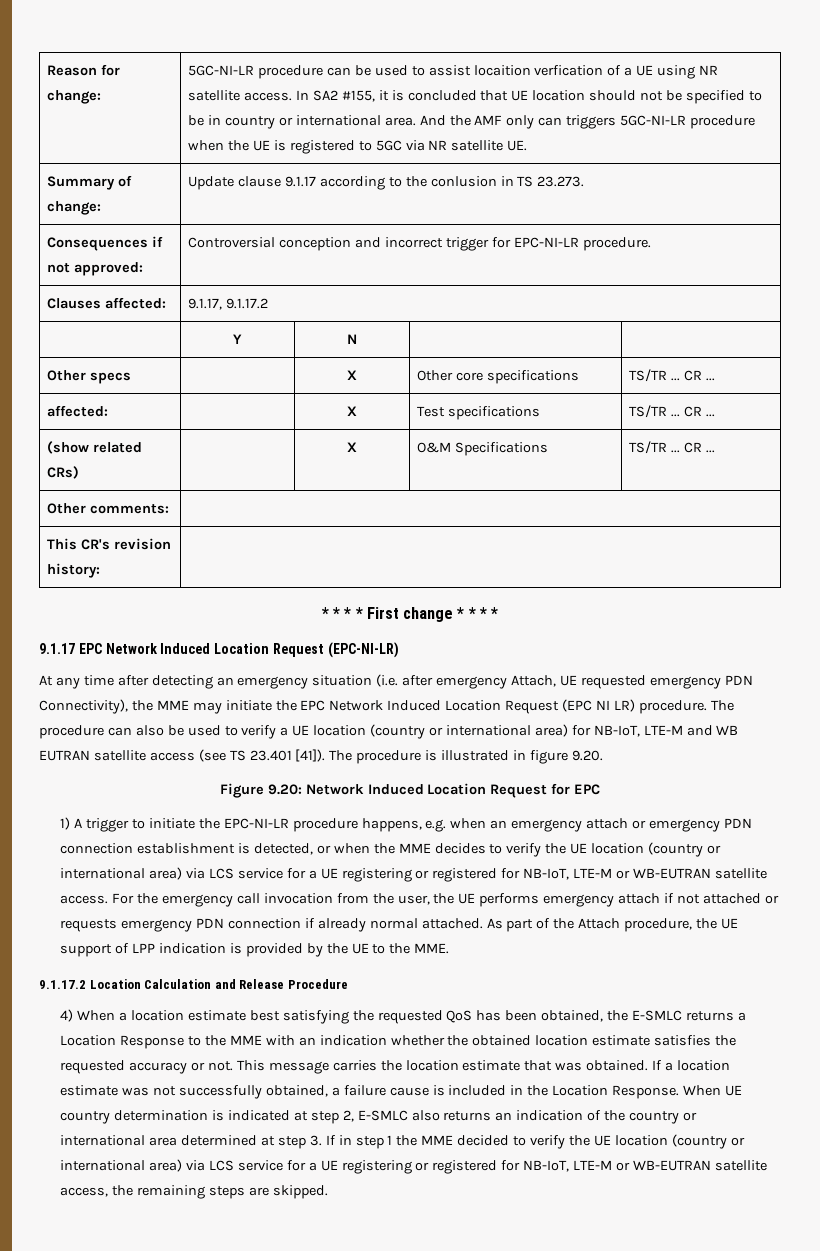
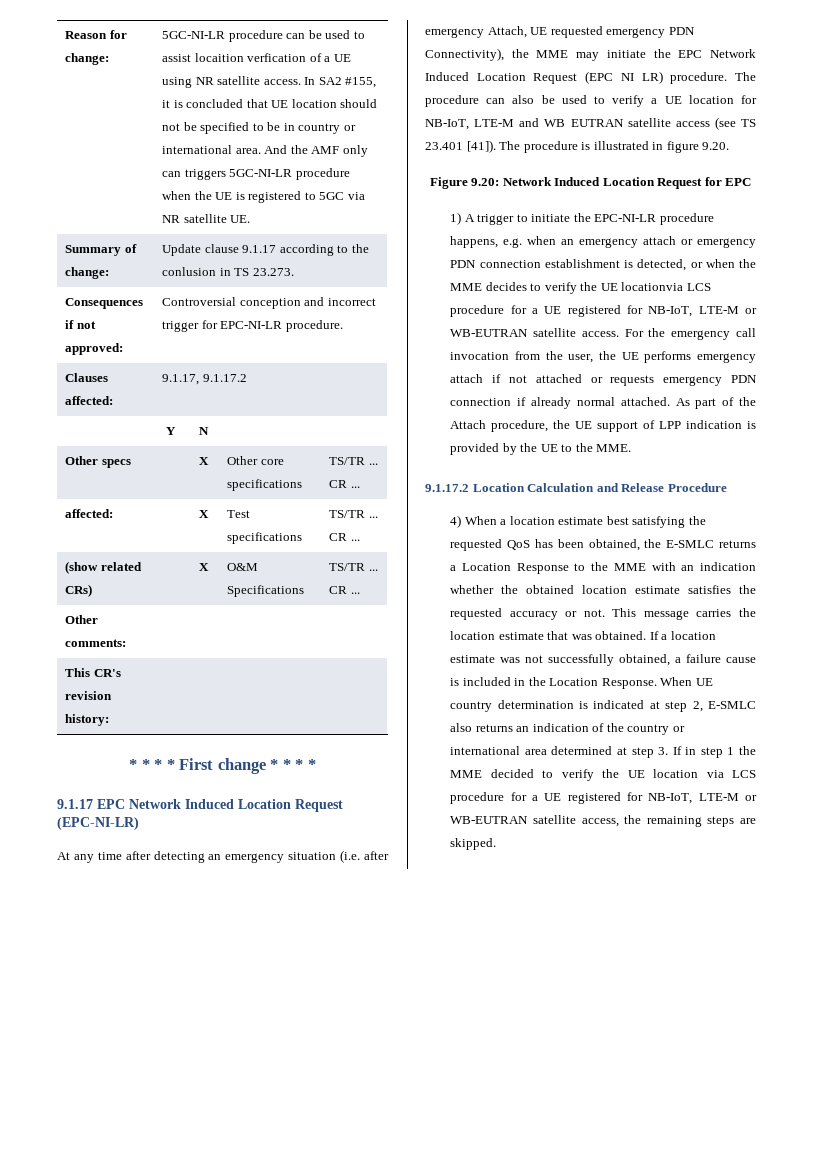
[370,724,568,739] (country or international area) -> (734, 99) none
[591,842,721,857] [60,867,430,882] location (country or international area) via LCS service for a UE registering or -> [621,282,711,291] [450,305,562,317] locationvia LCS procedure for a UE
[671,1134,745,1149] [60,1159,430,1174] (country or international area) via LCS service for a UE registering or -> [706,770,756,778] [450,792,562,804] via LCS procedure for a UE

